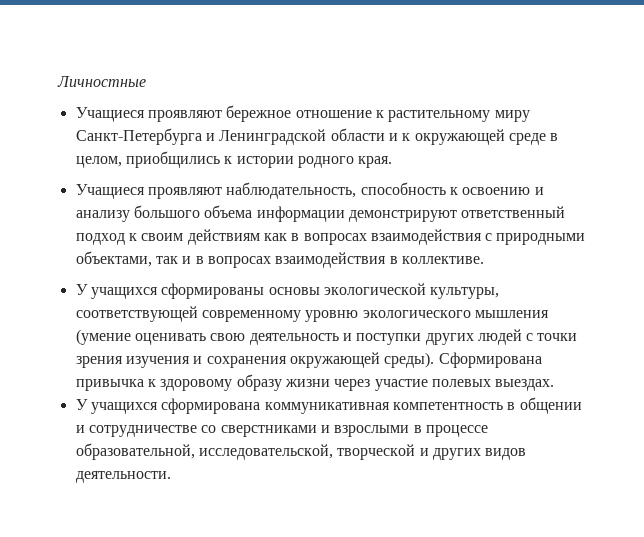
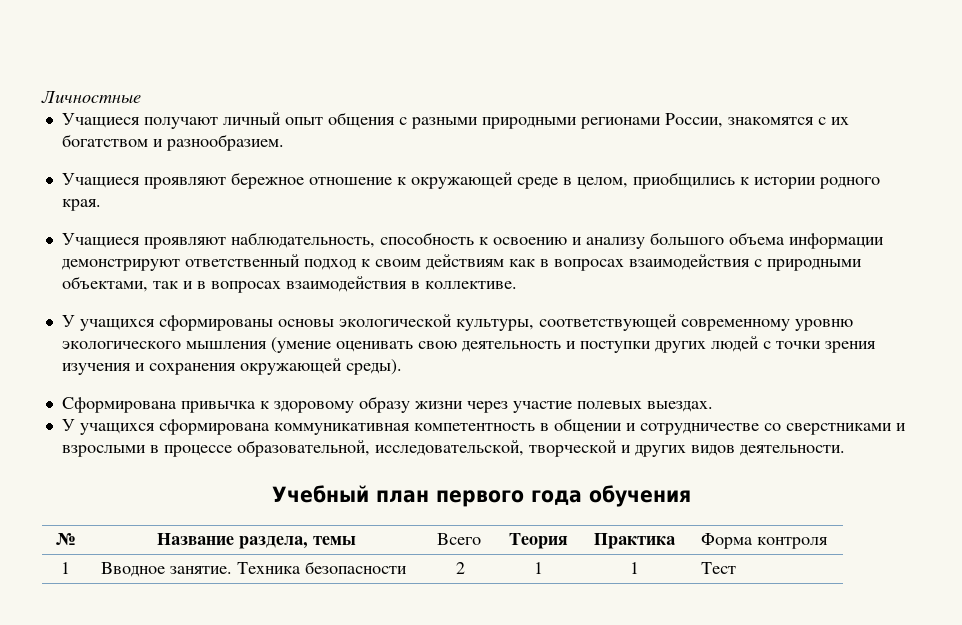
(146, 81) none -> [61,112,849,129] [61,134,284,151] // Учащиеся получают личный опыт общения с разными природными регионами России, знакомятся с их богатством и разнообразием.
[388,110,530,122] [75,128,411,145] растительному миру Санкт-Петербурга и Ленинградской области и к -> (406, 181) none
(435, 360) none -> (402, 367) //
(171, 477) none -> [271,485,691,507] [55,533,76,545] [157,533,356,549] [436,533,481,545] [509,533,568,549] [594,533,676,549] [700,533,828,549] [61,562,70,574] [100,561,407,577] [455,562,465,574] [533,562,543,574] [630,562,639,574] [700,562,736,574] // Учебный план первого года обучения // № | Название раздела, темы | Всего | Теория | Практика | Форма контроля // 1 | Вводное занятие. Техника безопасности | 2 | 1 | 1 | Тест

